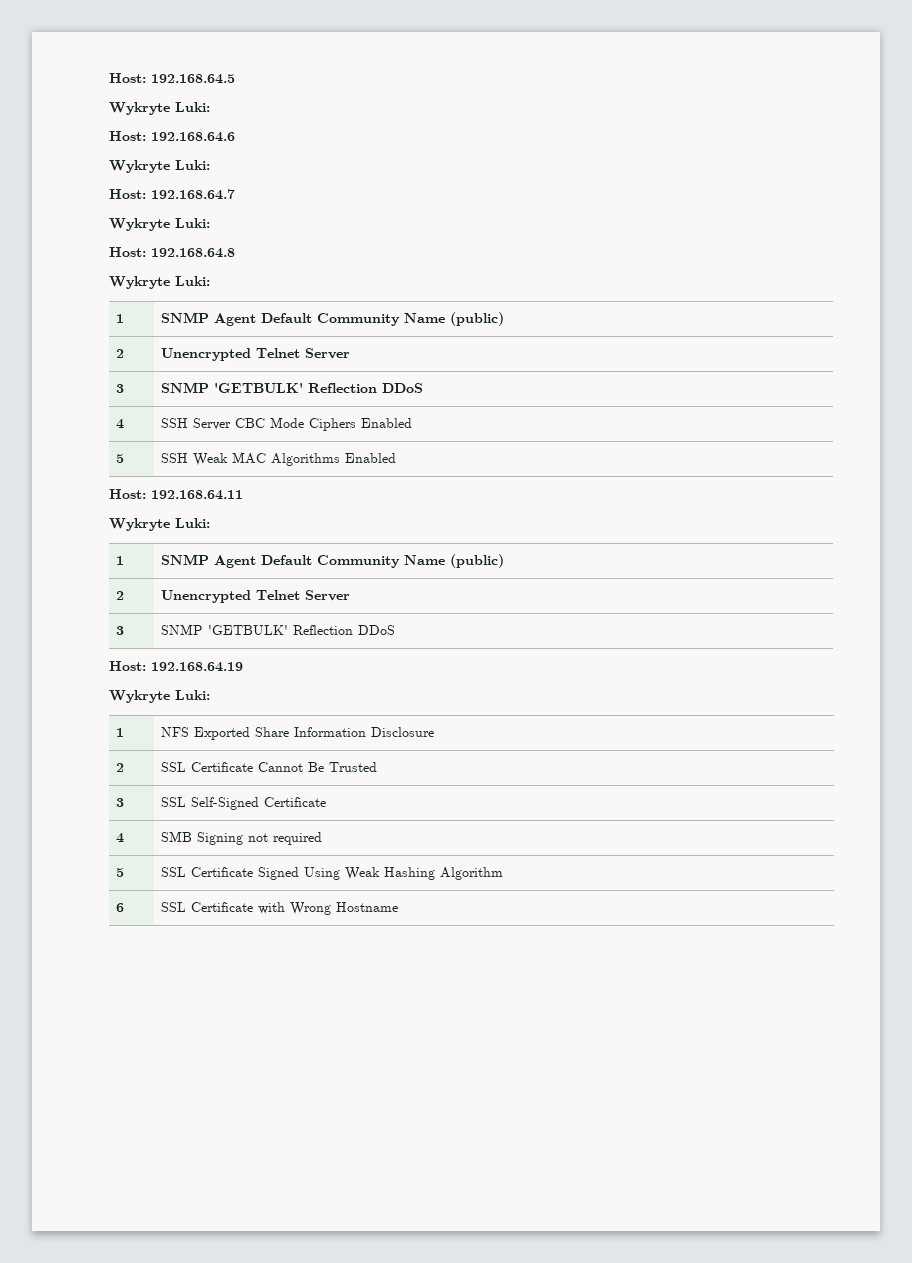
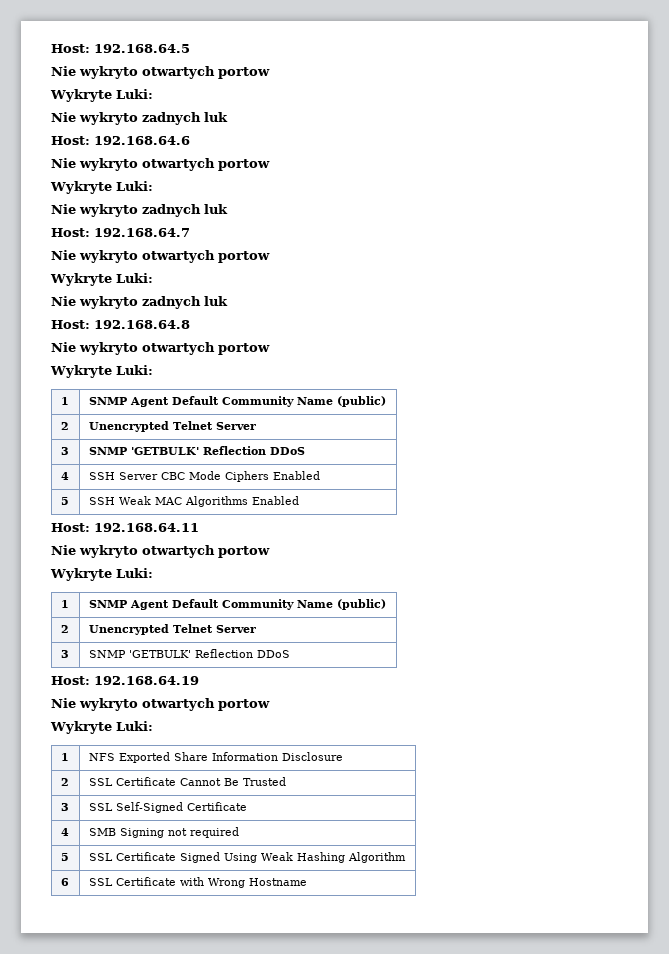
[109,102,210,115] [109,131,235,142] [109,160,210,173] [109,189,235,200] [109,218,210,231] [109,247,235,258] Wykryte Luki: // Host: 192.168.64.6 // Wykryte Luki: // Host: 192.168.64.7 // Wykryte Luki: // Host: 192.168.64.8 -> [51,66,270,79] [50,89,153,102] [51,112,228,125] [51,136,190,145] [51,158,270,171] [50,181,153,194] [51,204,228,217] [51,228,190,237] [51,250,270,263] [50,273,153,286] [51,296,228,309] [51,320,190,329] [51,342,270,355] Nie wykryto otwartych portow // Wykryte Luki: // Nie wykryto zadnych luk // Host: 192.168.64.6 // Nie wykryto otwartych portow // Wykryte Luki: // Nie wykryto zadnych luk // Host: 192.168.64.7 // Nie wykryto otwartych portow // Wykryte Luki: // Nie wykryto zadnych luk // Host: 192.168.64.8 // Nie wykryto otwartych portow
(243, 495) none -> [51,545,270,558] // Nie wykryto otwartych portow
(243, 667) none -> [51,698,270,711] // Nie wykryto otwartych portow

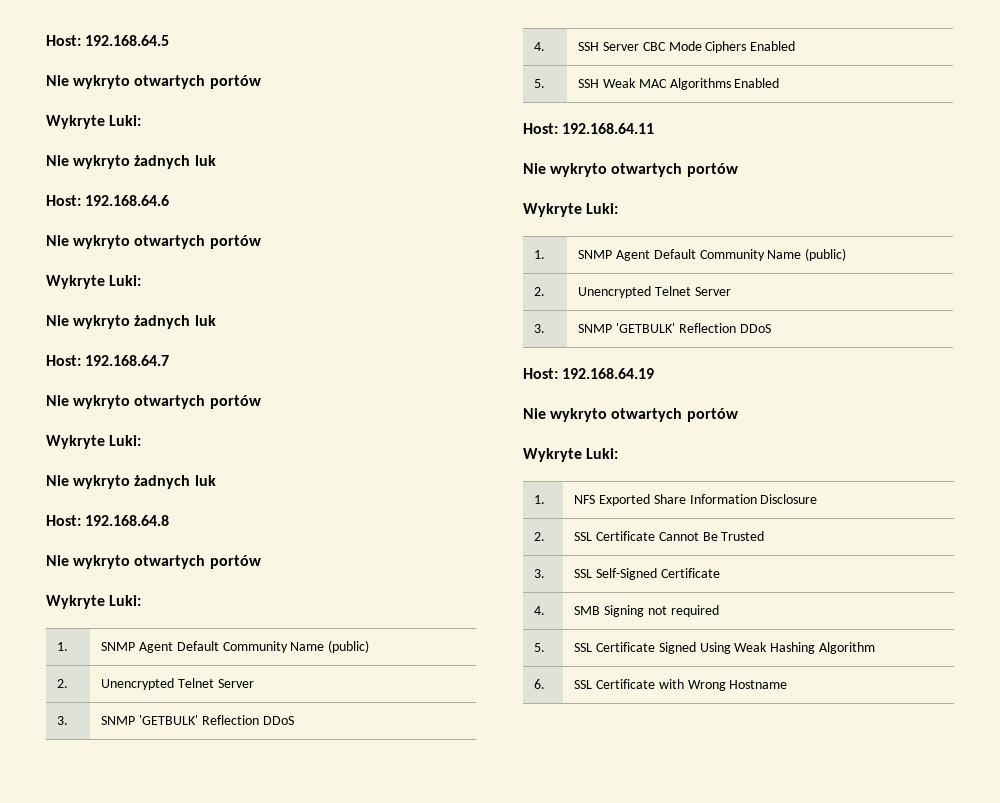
[218,67,270,79] [50,89,153,102] [51,112,201,125] portow // Wykryte Luki: // Nie wykryto zadnych -> [209,75,261,89] [46,115,142,129] [46,155,191,169] portów // Wykryte Luki: // Nie wykryto żadnych
[218,159,270,171] [50,181,153,194] [51,204,201,217] portow // Wykryte Luki: // Nie wykryto zadnych -> [209,235,261,249] [46,275,142,289] [46,315,191,329] portów // Wykryte Luki: // Nie wykryto żadnych
[218,251,270,263] [50,273,153,286] [51,296,201,309] portow // Wykryte Luki: // Nie wykryto zadnych -> [209,395,261,409] [46,435,142,449] [46,475,191,489] portów // Wykryte Luki: // Nie wykryto żadnych
[218,343,270,355] [50,365,153,378] [60,397,69,405] [88,396,386,407] [60,422,69,430] [88,421,256,432] [60,447,69,455] [88,446,305,455] [60,472,69,480] portow // Wykryte Luki: // 1 | SNMP Agent Default Community Name (public) // 2 | Unencrypted Telnet Server // 3 | SNMP 'GETBULK' Reflection DDoS // 4 -> [209,555,261,569] [46,595,142,609] [57,642,69,651] [101,640,370,653] [57,679,69,688] [101,678,254,690] [57,716,69,725] [101,715,294,725] [534,42,546,51] portów // Wykryte Luki: // 1. | SNMP Agent Default Community Name (public) // 2. | Unencrypted Telnet Server // 3. | SNMP 'GETBULK' Reflection DDoS // 4.
[60,497,69,505] 5 -> [534,79,546,88] 5.
[218,546,270,558] [50,568,153,581] [60,600,69,608] [88,599,386,610] [60,625,69,633] [88,624,256,635] [60,650,69,658] portow // Wykryte Luki: // 1 | SNMP Agent Default Community Name (public) // 2 | Unencrypted Telnet Server // 3 -> [686,163,738,177] [523,203,619,217] [534,250,546,259] [578,248,847,261] [534,287,546,296] [578,286,731,298] [534,324,546,333] portów // Wykryte Luki: // 1. | SNMP Agent Default Community Name (public) // 2. | Unencrypted Telnet Server // 3.
[218,699,270,711] [50,721,153,734] [60,753,69,761] portow // Wykryte Luki: // 1 -> [686,408,738,422] [523,448,619,462] [534,495,546,504] portów // Wykryte Luki: // 1.
[60,778,69,786] 2 -> [534,532,546,541] 2.
[60,803,69,811] 3 -> [534,569,546,578] 3.
[60,828,69,836] 4 -> [534,606,546,615] 4.
[60,853,69,861] 5 -> [534,643,546,652] 5.
[60,878,69,886] 6 -> [534,679,546,689] 6.

